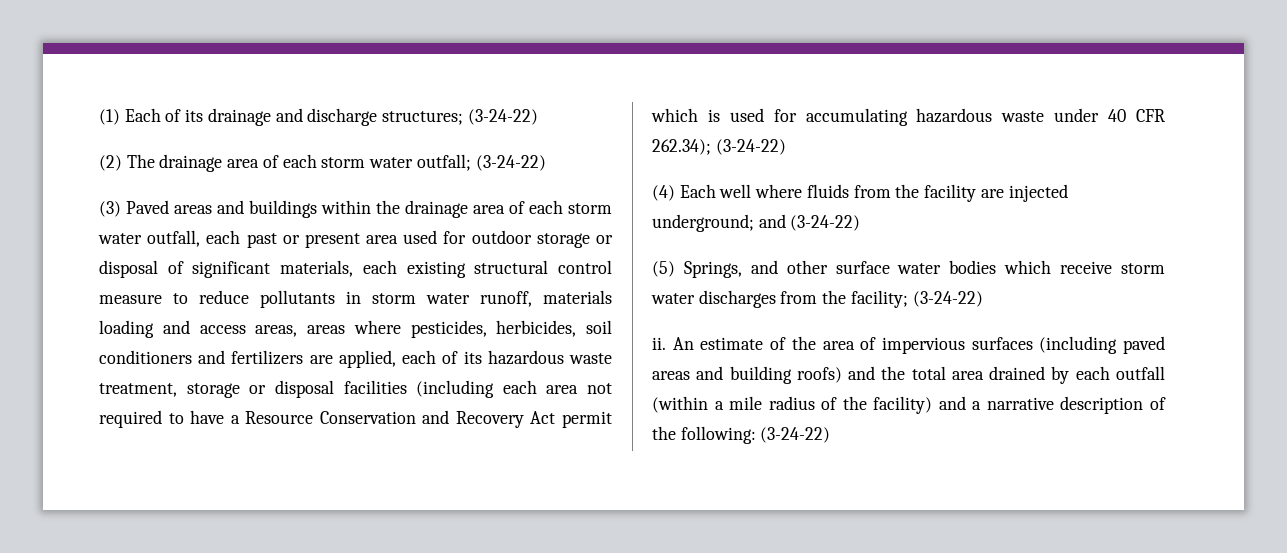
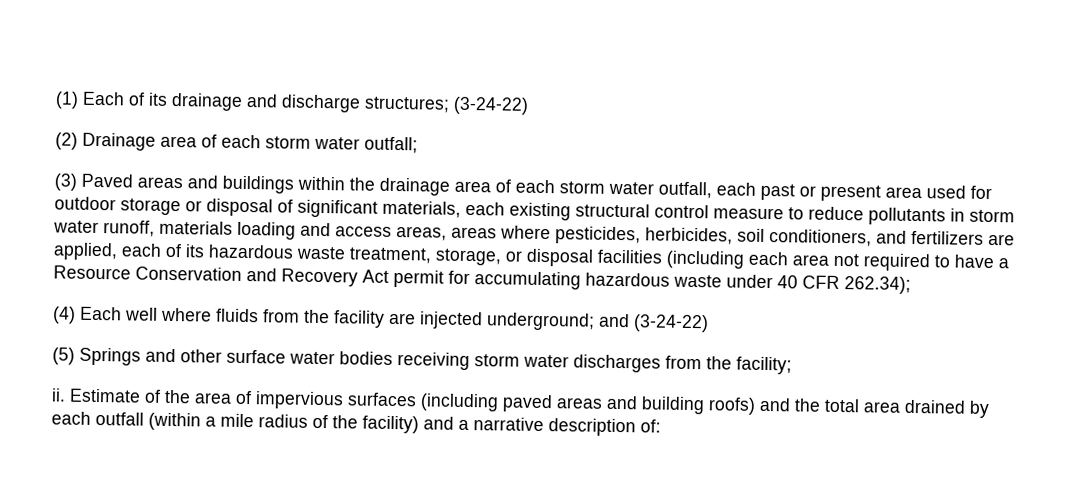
[126,154,223,172] The drainage -> [82,132,156,151] Drainage
[475,155,546,171] (3-24-22) -> (418, 145) none
[99,350,192,364] conditioners -> [769,229,872,247] conditioners,
[186,383,240,398] storage -> [435,248,502,266] storage,
[651,108,764,122] which is used -> (444, 278) none
[715,139,786,155] (3-24-22) -> (911, 285) none
[683,261,742,278] Springs, -> [79,347,141,366] Springs
[1004,260,1113,274] which receive -> [397,352,470,371] receiving
[912,291,983,307] (3-24-22) -> (792, 365) none
[672,337,764,350] An estimate -> [69,388,141,403] Estimate
[1150,397,1166,410] [652,426,831,444] of the following: (3-24-22) -> [640,419,661,433] of:

